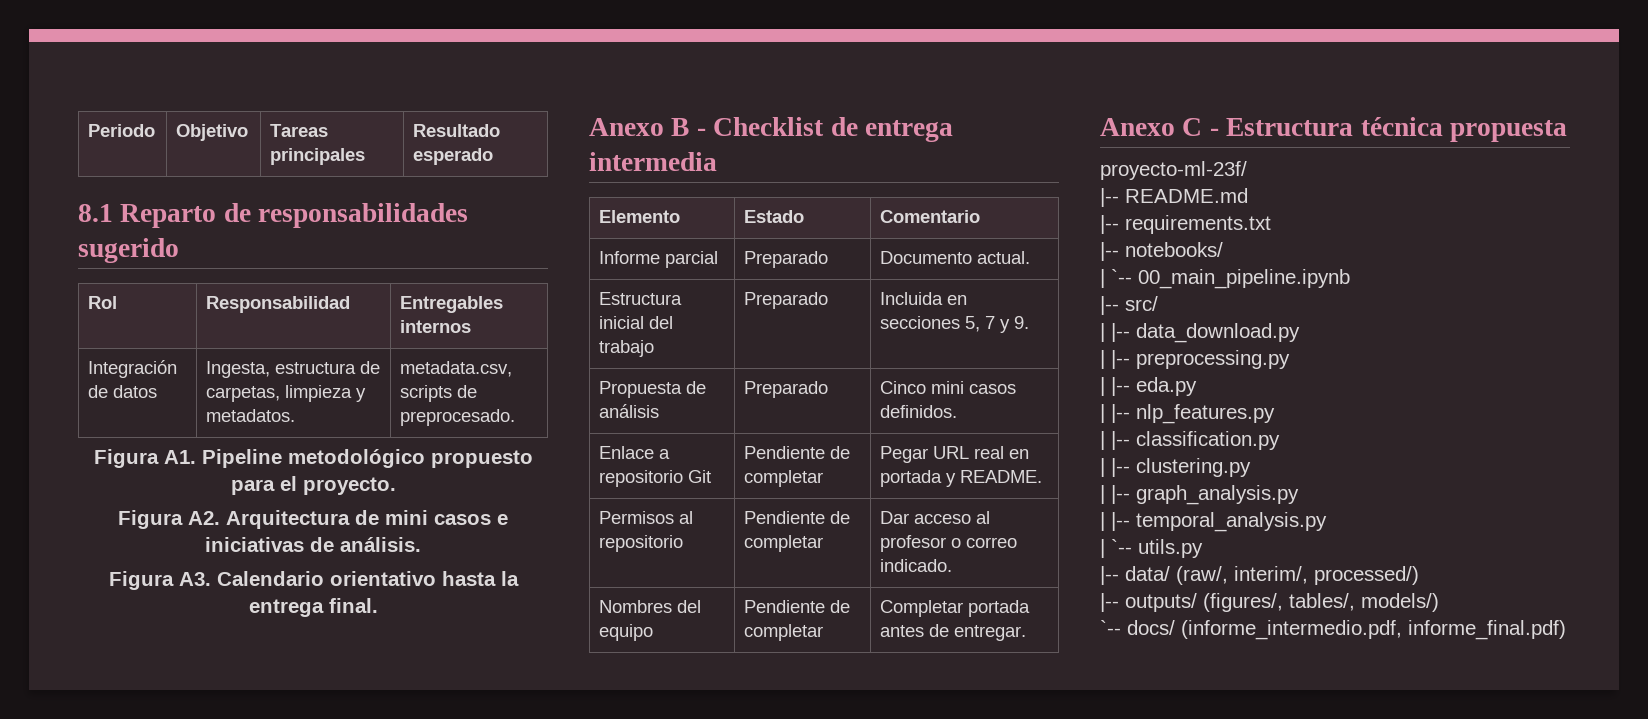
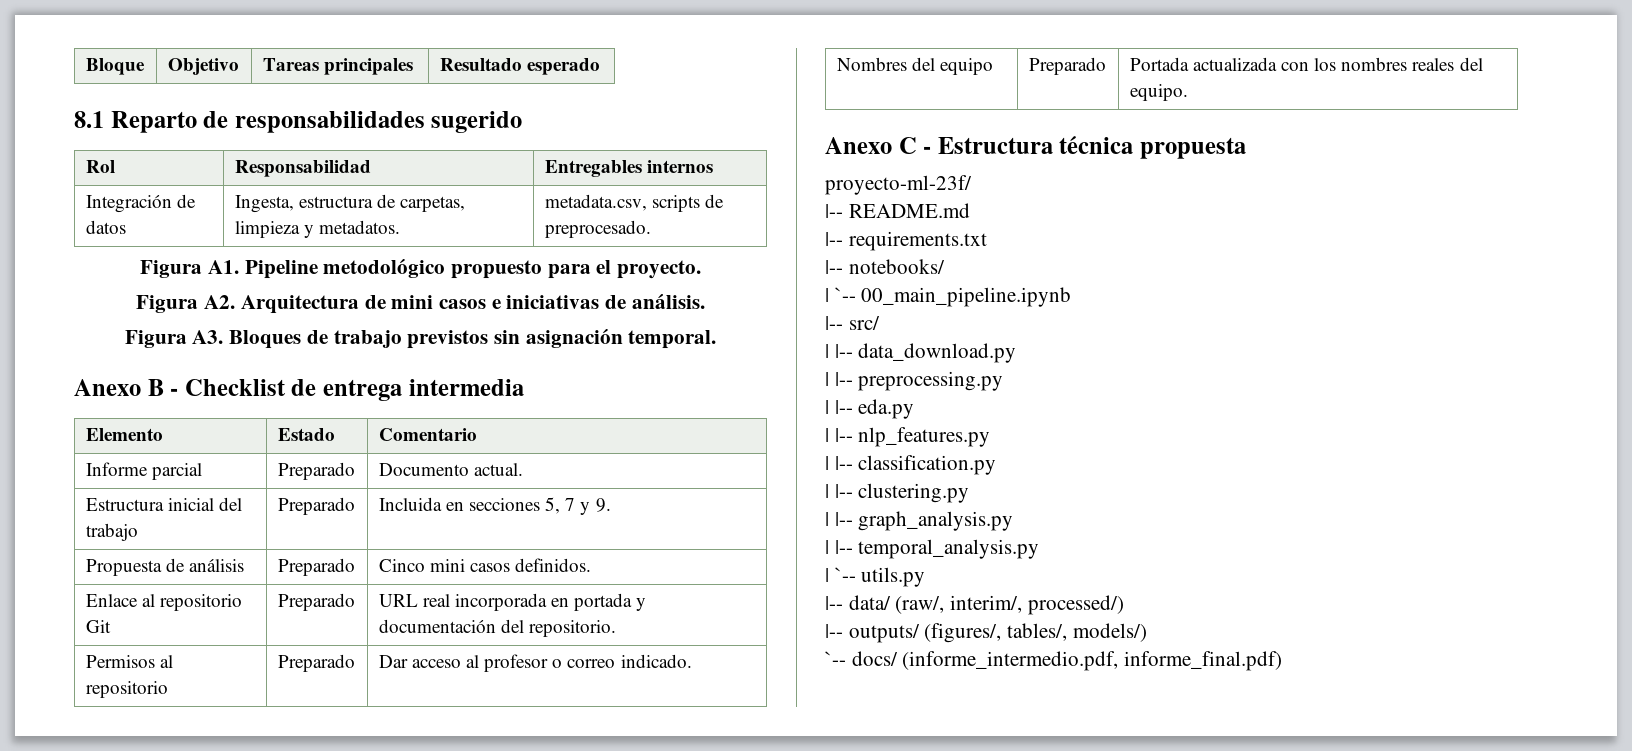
[88,124,156,137] Periodo -> [85,58,145,75] Bloque
[216,571,519,586] [248,598,378,617] Calendario orientativo hasta la entrega final. -> [229,328,717,349] Bloques de trabajo previstos sin asignación temporal.
[659,449,671,459] a -> [141,594,155,607] al
[744,446,851,459] [744,470,824,487] [880,446,929,463] Pendiente de completar | Pegar -> [277,593,355,611] Preparado |
(1005, 452) none -> [454,593,547,611] incorporada
[960,470,1043,483] README. -> [378,619,616,637] documentación del repositorio.
[744,511,851,524] [744,535,824,552] Pendiente de completar -> [277,654,355,672] Preparado
[744,600,851,613] [744,624,824,641] [880,600,1031,617] [880,624,1027,641] Pendiente de completar | Completar portada antes de entregar. -> [1028,57,1106,75] [1129,57,1483,71] [1129,84,1188,101] Preparado | Portada actualizada con los nombres reales del equipo.

